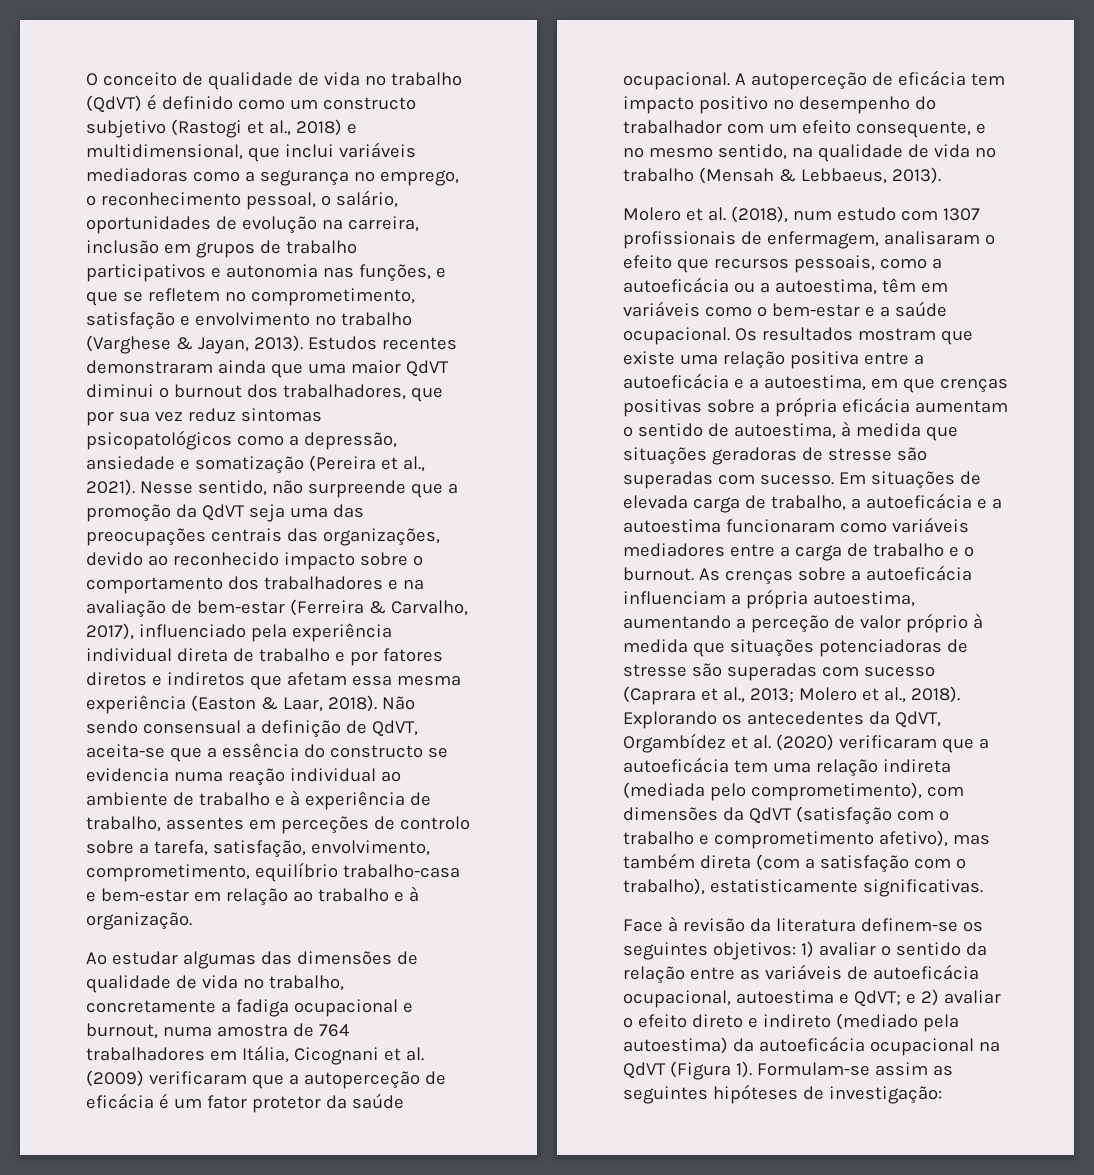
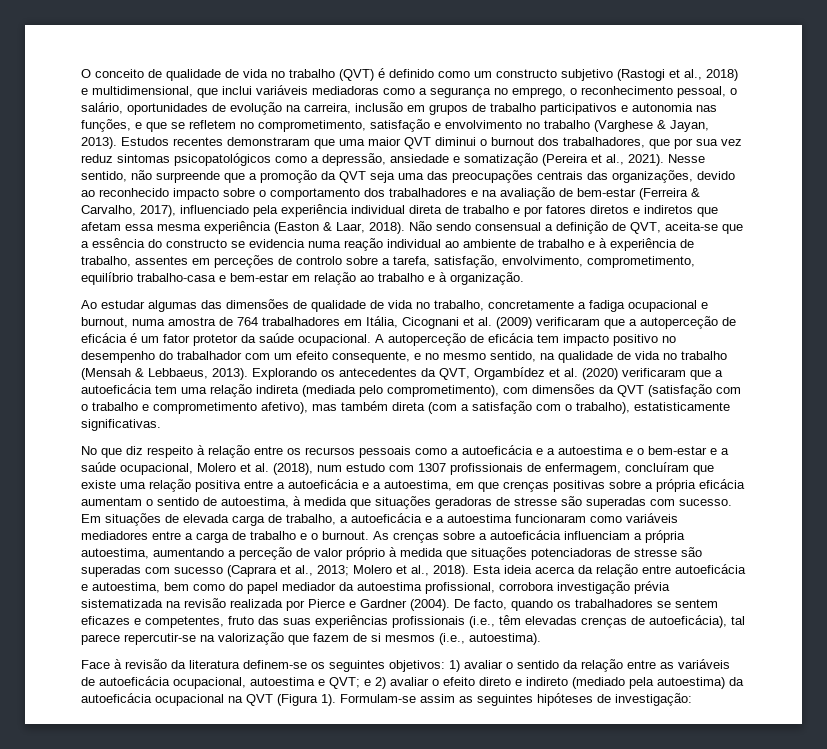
[86,95,142,113] (QdVT) -> [339,69,374,81] (QVT)
[217,360,266,374] ainda -> (310, 141) none
[405,360,449,377] QdVT -> [404,137,431,149] QVT
[201,504,245,521] QdVT -> [339,171,366,183] QVT
[371,720,418,737] QdVT, -> [630,222,661,234] QVT,
(941, 175) // -> [252,367,723,380] [81,384,741,397] [81,401,730,414] [81,419,161,431] [81,445,729,458] [81,462,193,475] Explorando os antecedentes da QVT, Orgambídez et al. (2020) verificaram que a autoeficácia tem uma relação indireta (mediada pelo comprometimento), com dimensões da QVT (satisfação com o trabalho e comprometimento afetivo), mas também direta (com a satisfação com o trabalho), estatisticamente significativas. // No que diz respeito à relação entre os recursos pessoais como a autoeficácia e a autoestima e o bem-estar e a saúde ocupacional,
[883,231,995,245] [623,255,942,273] [623,277,948,295] [623,301,947,317] [623,327,936,345] analisaram o efeito que recursos pessoais, como a autoeficácia ou a autoestima, têm em variáveis como o bem-estar e a saúde ocupacional. Os resultados mostram -> [625,462,689,472] concluíram
[623,711,941,729] [623,733,989,753] [623,757,951,777] [623,782,964,801] [623,806,949,825] [623,830,990,849] [623,853,966,873] [623,878,983,897] Explorando os antecedentes da QdVT, Orgambídez et al. (2020) verificaram que a autoeficácia tem uma relação indireta (mediada pelo comprometimento), com dimensões da QdVT (satisfação com o trabalho e comprometimento afetivo), mas também direta (com a satisfação com o trabalho), estatisticamente significativas. -> [473,564,746,577] [81,581,670,594] [81,598,718,611] [81,615,745,628] [81,632,541,645] Esta ideia acerca da relação entre autoeficácia e autoestima, bem como do papel mediador da autoestima profissional, corrobora investigação prévia sistematizada na revisão realizada por Pierce e Gardner (2004). De facto, quando os trabalhadores se sentem eficazes e competentes, fruto das suas experiências profissionais (i.e., têm elevadas crenças de autoeficácia), tal parece repercutir-se na valorização que fazem de si mesmos (i.e., autoestima).
[853,990,901,1007] QdVT; -> [329,677,360,689] QVT;
[623,1062,666,1079] QdVT -> [246,694,273,706] QVT

